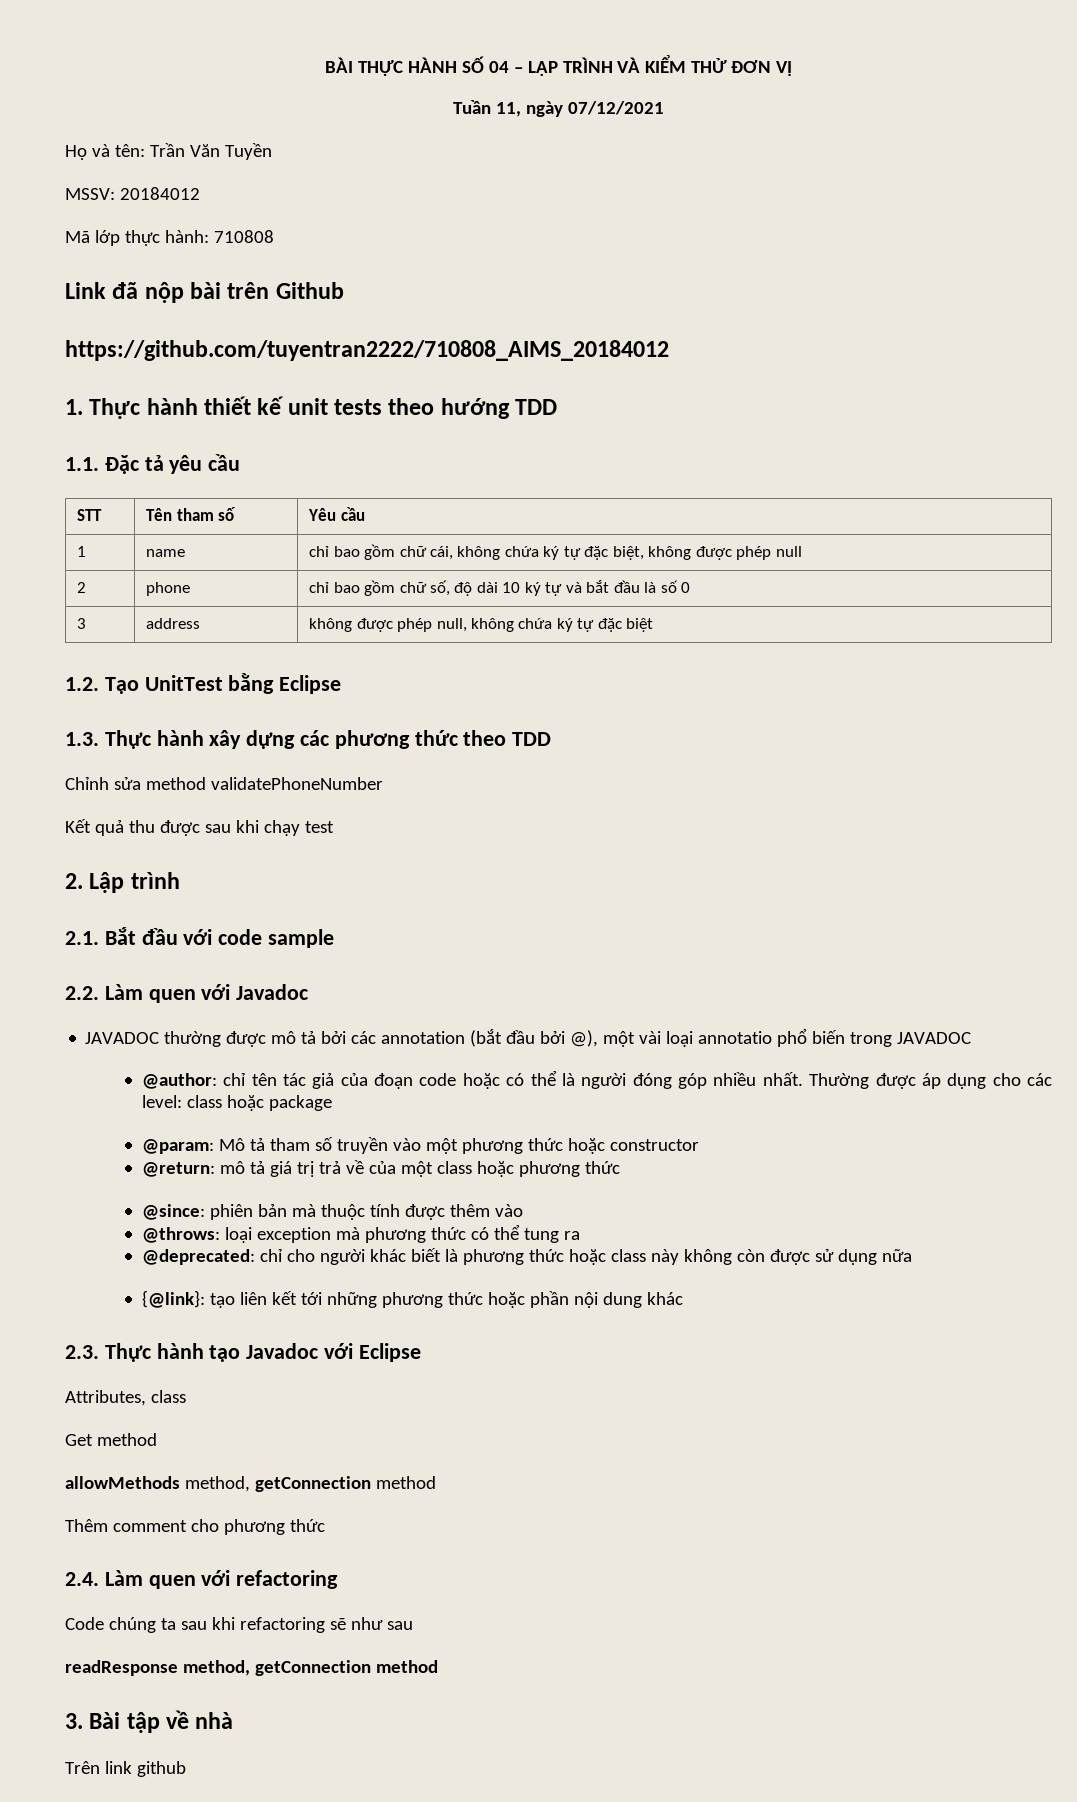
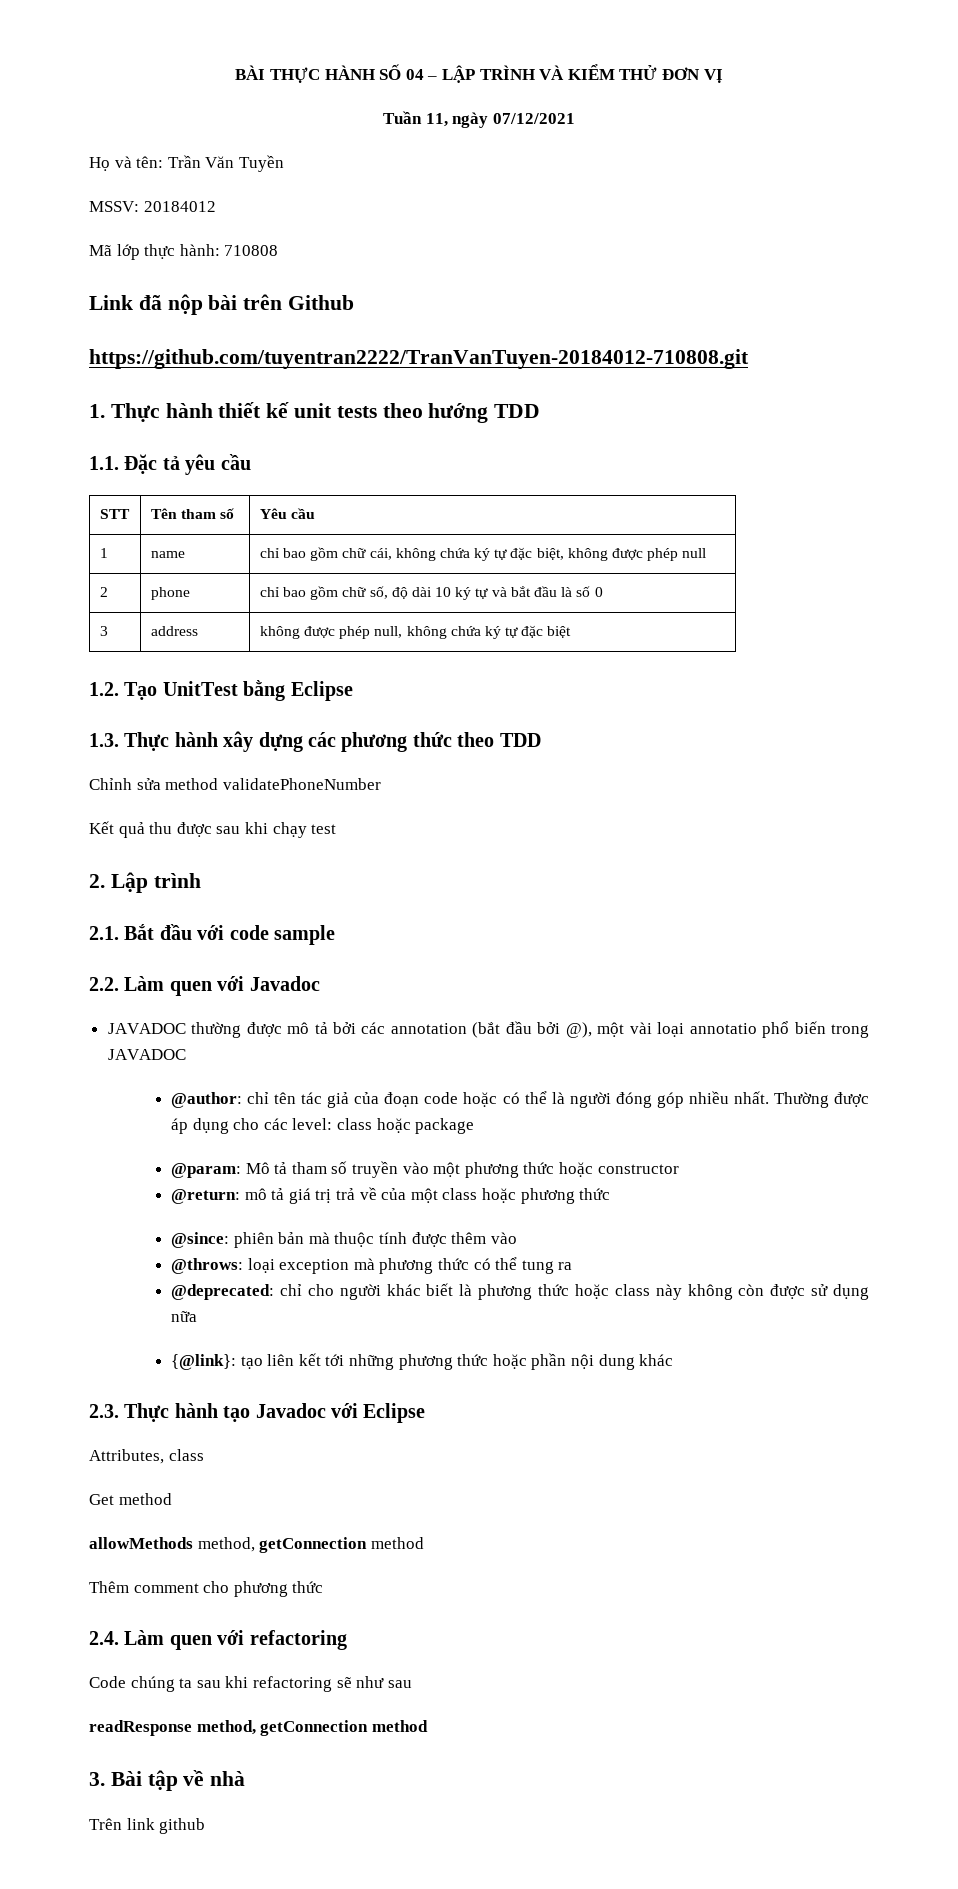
[65,340,669,361] https://github.com/tuyentran2222/710808_AIMS_20184012 -> [89,349,749,369] https://github.com/tuyentran2222/TranVanTuyen-20184012-710808.git

